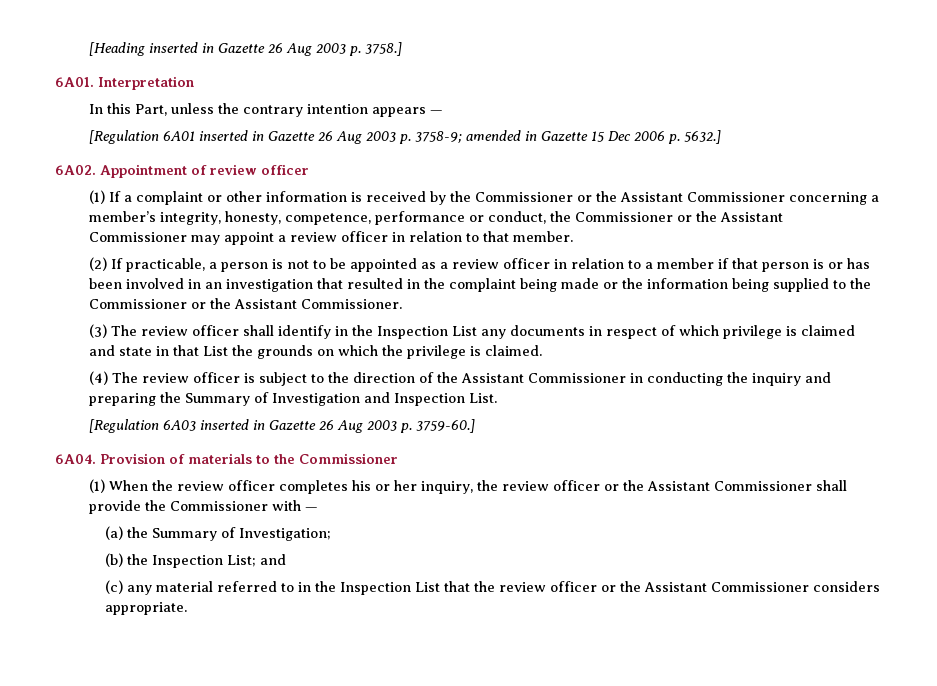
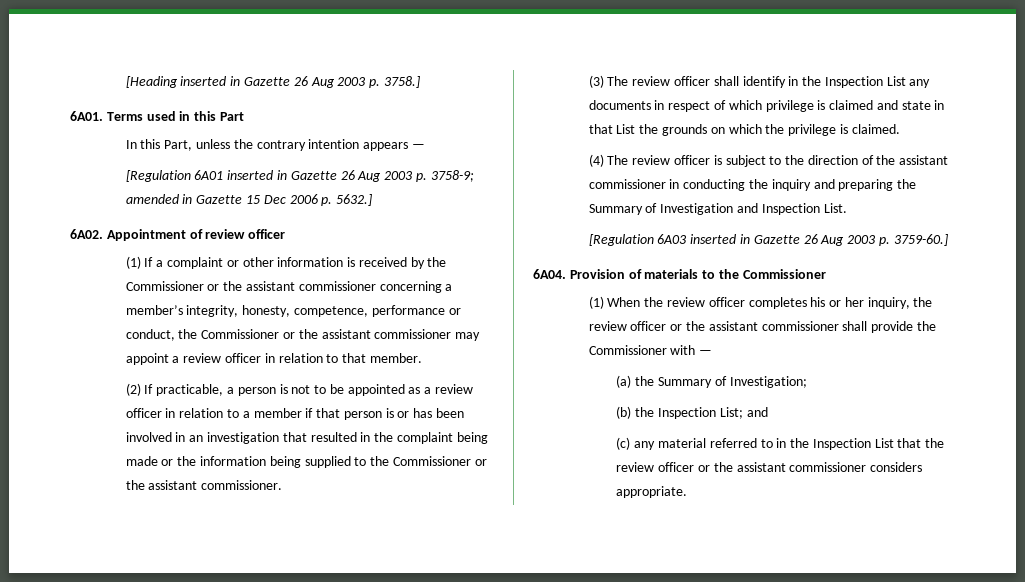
[98,76,194,90] Interpretation -> [106,111,244,121] Terms used in this Part
[619,192,785,202] Assistant Commissioner -> [245,281,376,291] assistant commissioner
[719,212,783,222] [88,232,187,242] Assistant Commissioner -> [321,329,452,339] assistant commissioner
[233,299,402,309] Assistant Commissioner. -> [148,480,283,490] assistant commissioner.
[460,373,626,383] Assistant Commissioner -> [899,155,949,165] [588,179,666,189] assistant commissioner
[646,481,812,491] Assistant Commissioner -> [708,321,839,331] assistant commissioner
[644,582,810,592] Assistant Commissioner -> [736,462,867,472] assistant commissioner

